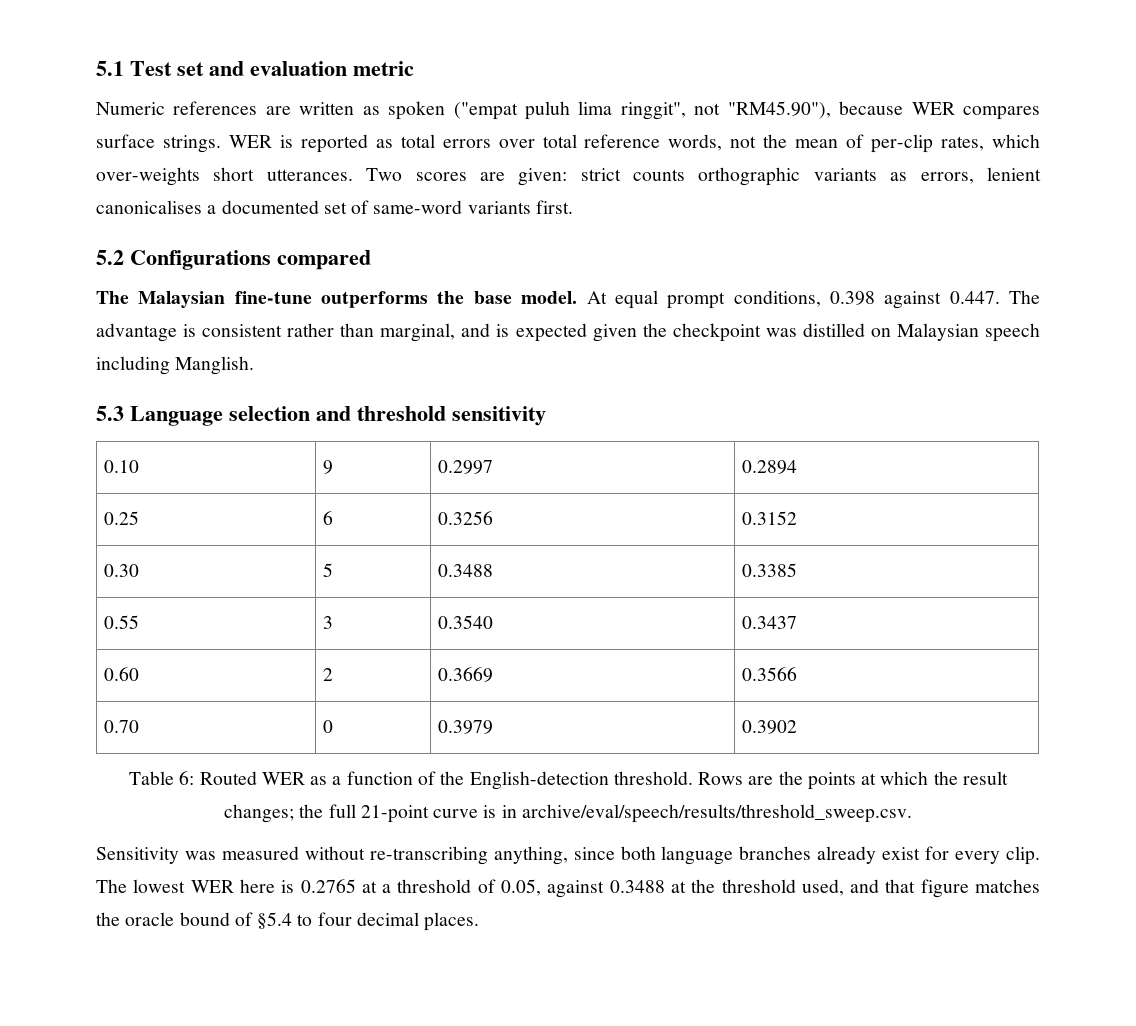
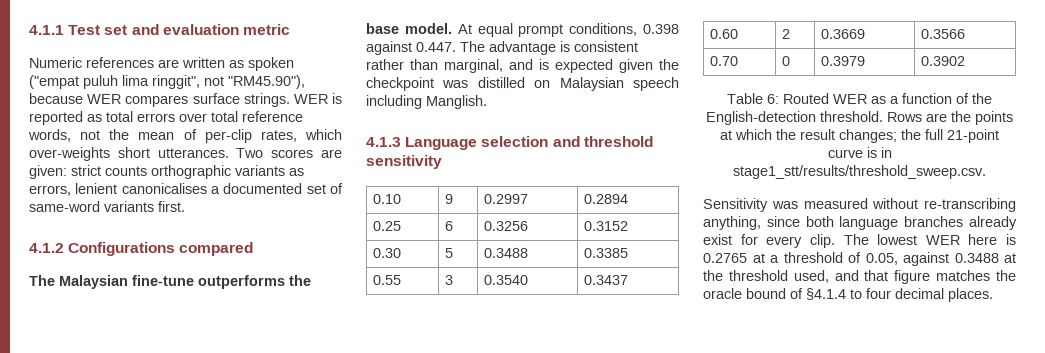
[96,61,124,76] 5.1 -> [29,25,64,35] 4.1.1
[96,250,124,265] 5.2 -> [29,243,64,253] 4.1.2
[96,406,124,421] 5.3 -> [366,137,401,147] 4.1.3
[521,804,912,823] archive/eval/speech/results/threshold_sweep.csv. -> [733,165,986,179] stage1_stt/results/threshold_sweep.csv.
[257,912,293,929] §5.4 -> [806,288,846,300] §4.1.4

